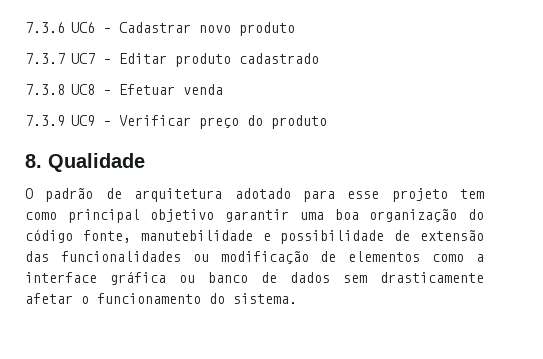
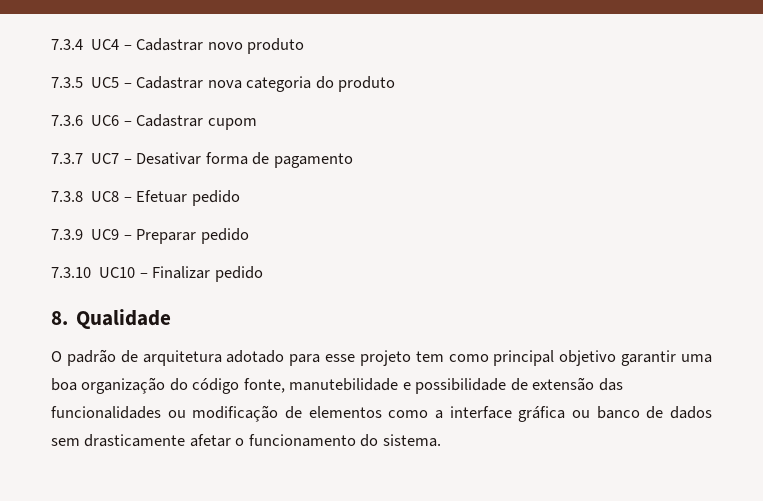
[25,22,95,33] 7.3.6 UC6 -> [51,39,120,50] 7.3.4 UC4
[25,53,319,67] 7.3.7 UC7 – Editar produto cadastrado -> [51,76,395,92] [51,114,257,130] [51,152,353,168] 7.3.5 UC5 – Cadastrar nova categoria do produto // 7.3.6 UC6 – Cadastrar cupom // 7.3.7 UC7 – Desativar forma de pagamento
[183,84,223,95] venda -> [191,190,240,206] pedido
[119,115,327,129] Verificar preço do produto -> [136,228,249,244] [51,266,263,282] Preparar pedido // 7.3.10 UC10 – Finalizar pedido

